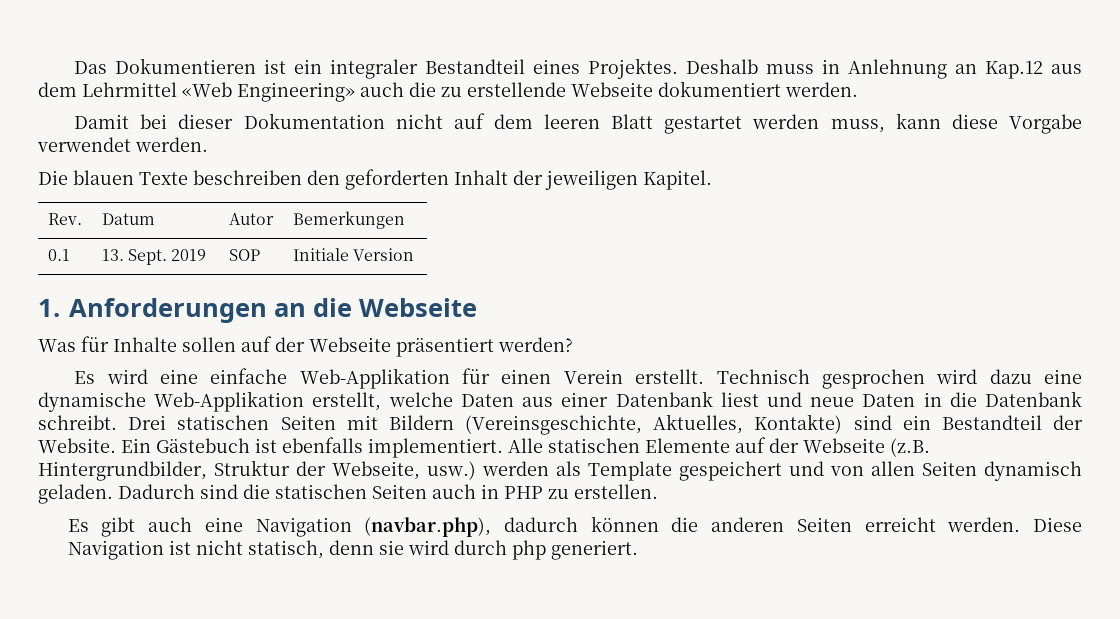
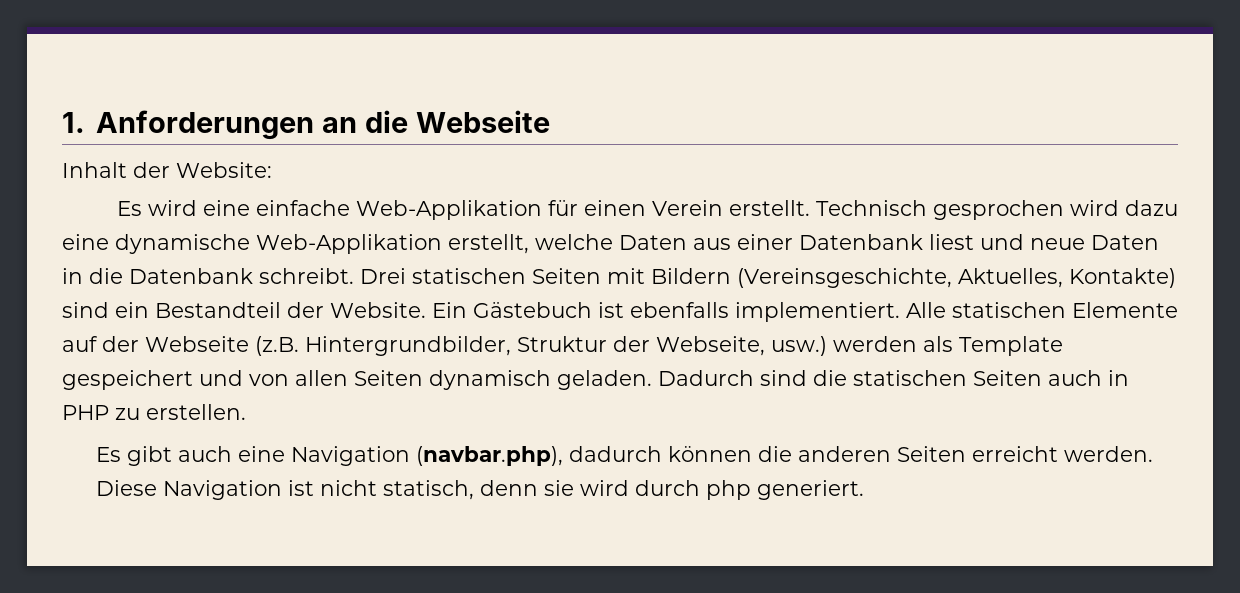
[74,58,1083,79] [38,81,858,102] [74,113,1082,134] [37,137,208,152] [38,169,712,190] [47,213,82,225] [101,213,155,225] [228,213,274,225] [292,211,405,229] [47,249,70,261] [101,249,207,265] [228,249,260,261] [292,248,414,261] Das Dokumentieren ist ein integraler Bestandteil eines Projektes. Deshalb muss in Anlehnung an Kap.12 aus dem Lehrmittel «Web Engineering» auch die zu erstellende Webseite dokumentiert werden. // Damit bei dieser Dokumentation nicht auf dem leeren Blatt gestartet werden muss, kann diese Vorgabe verwendet werden. // Die blauen Texte beschreiben den geforderten Inhalt der jeweiligen Kapitel. // Rev. | Datum | Autor | Bemerkungen // 0.1 | 13. Sept. 2019 | SOP | Initiale Version // -> (62, 122) none
[38,336,573,357] Was für Inhalte sollen auf der Webseite präsentiert werden? -> [62,162,272,178] Inhalt der Website:

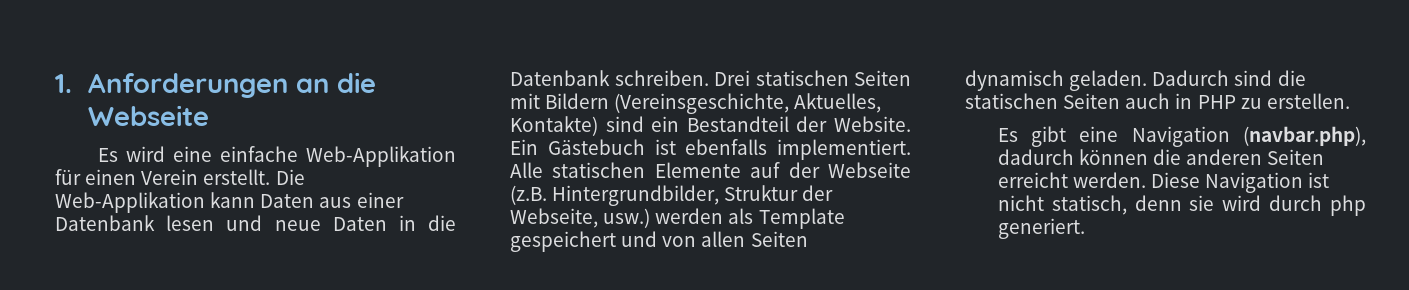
[62,162,272,178] // Inhalt der Website: -> (209, 115) none
[815,200,1178,220] [62,234,613,254] Technisch gesprochen wird dazu eine dynamische Web-Applikation erstellt, welche -> [275,169,305,185] [55,192,256,213] Die Web-Applikation kann
[929,234,974,250] liest -> [166,215,215,231] lesen
[259,268,354,284] schreibt. -> [614,70,709,86] schreiben.
[178,446,233,462] auch -> (1067, 136) none

